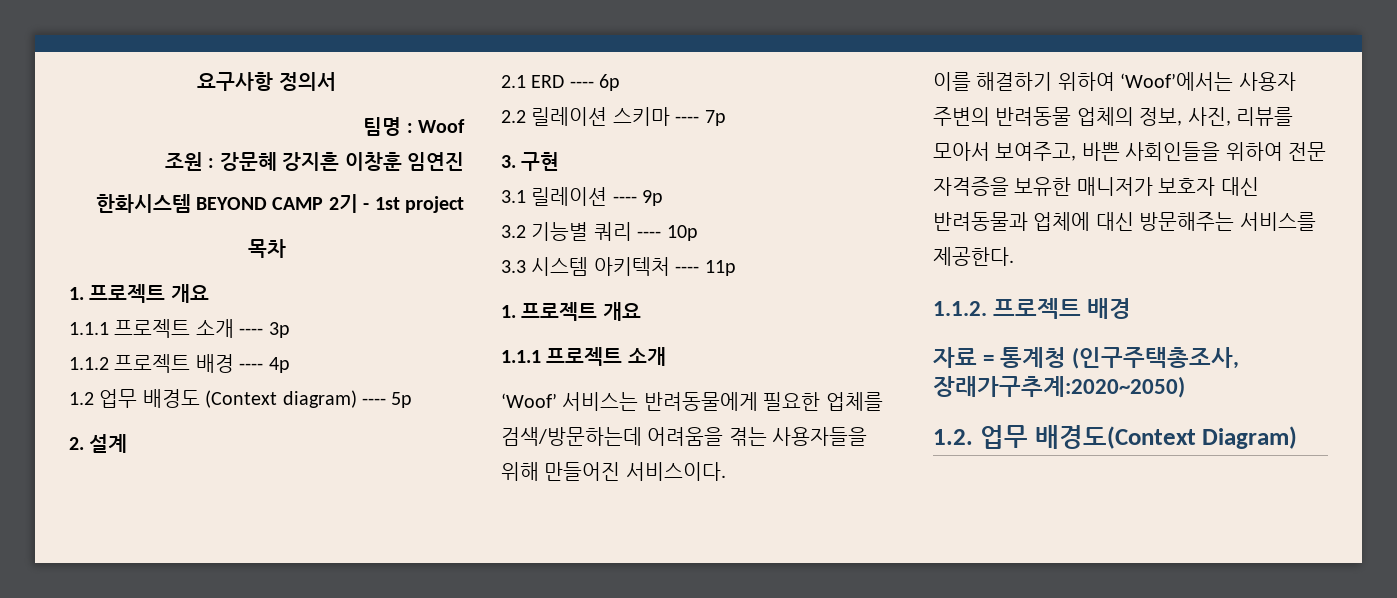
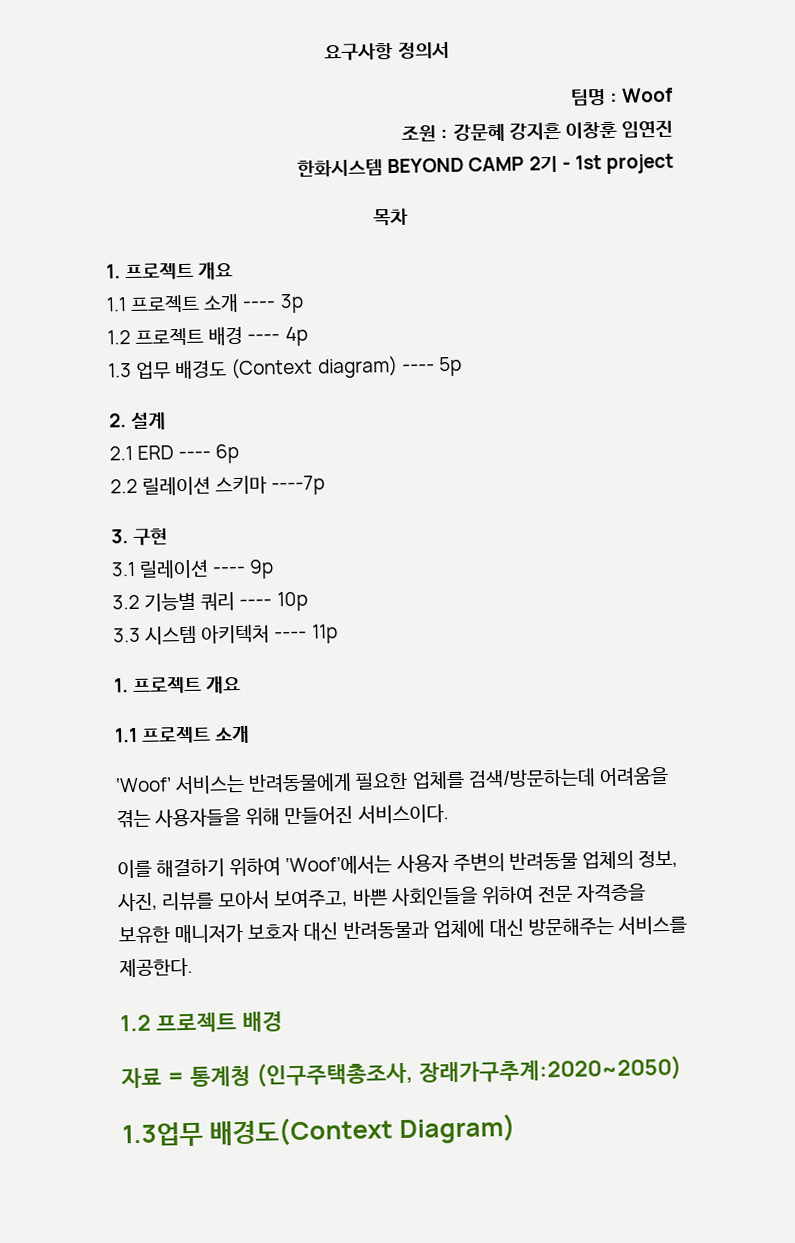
[69,322,109,335] 1.1.1 -> [106,297,127,312] 1.1
[69,357,109,370] 1.1.2 -> [107,329,131,345] 1.2
[69,392,94,405] 1.2 -> [108,362,132,378] 1.3
[675,110,726,126] ---- 7p -> [271,475,326,496] ----7p
[501,350,541,363] 1.1.1 -> [114,727,138,743] 1.1
[933,301,987,316] 1.1.2. -> [120,1014,151,1032] 1.2
[933,425,1028,449] 1.2. 업무 -> [122,1121,203,1148] 1.3업무

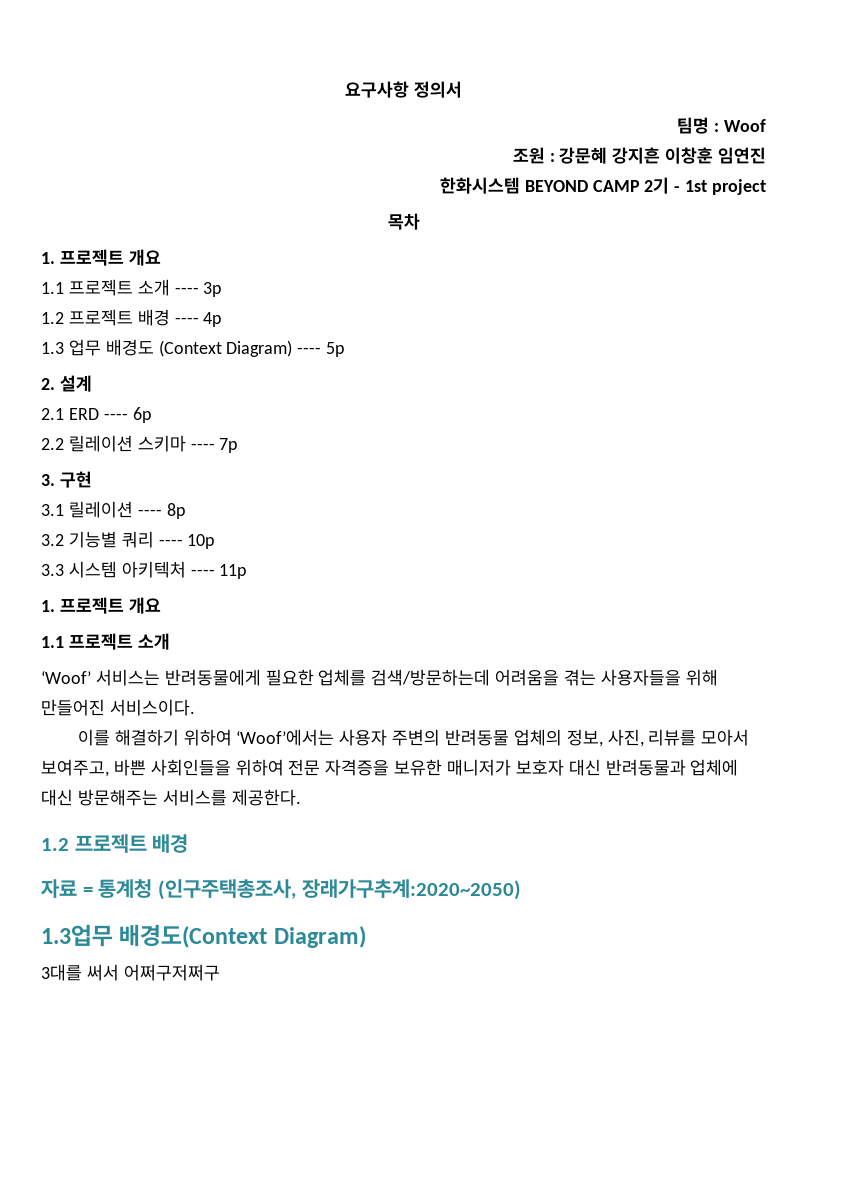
[317,355,398,379] diagram) -> [226,340,293,357] Diagram)
[271,475,326,496] ----7p -> [190,438,238,453] ---- 7p
[249,559,275,579] 9p -> [166,503,185,519] 8p
(516, 1129) none -> [41,964,220,981] // 3대를 써서 어쩌구저쩌구

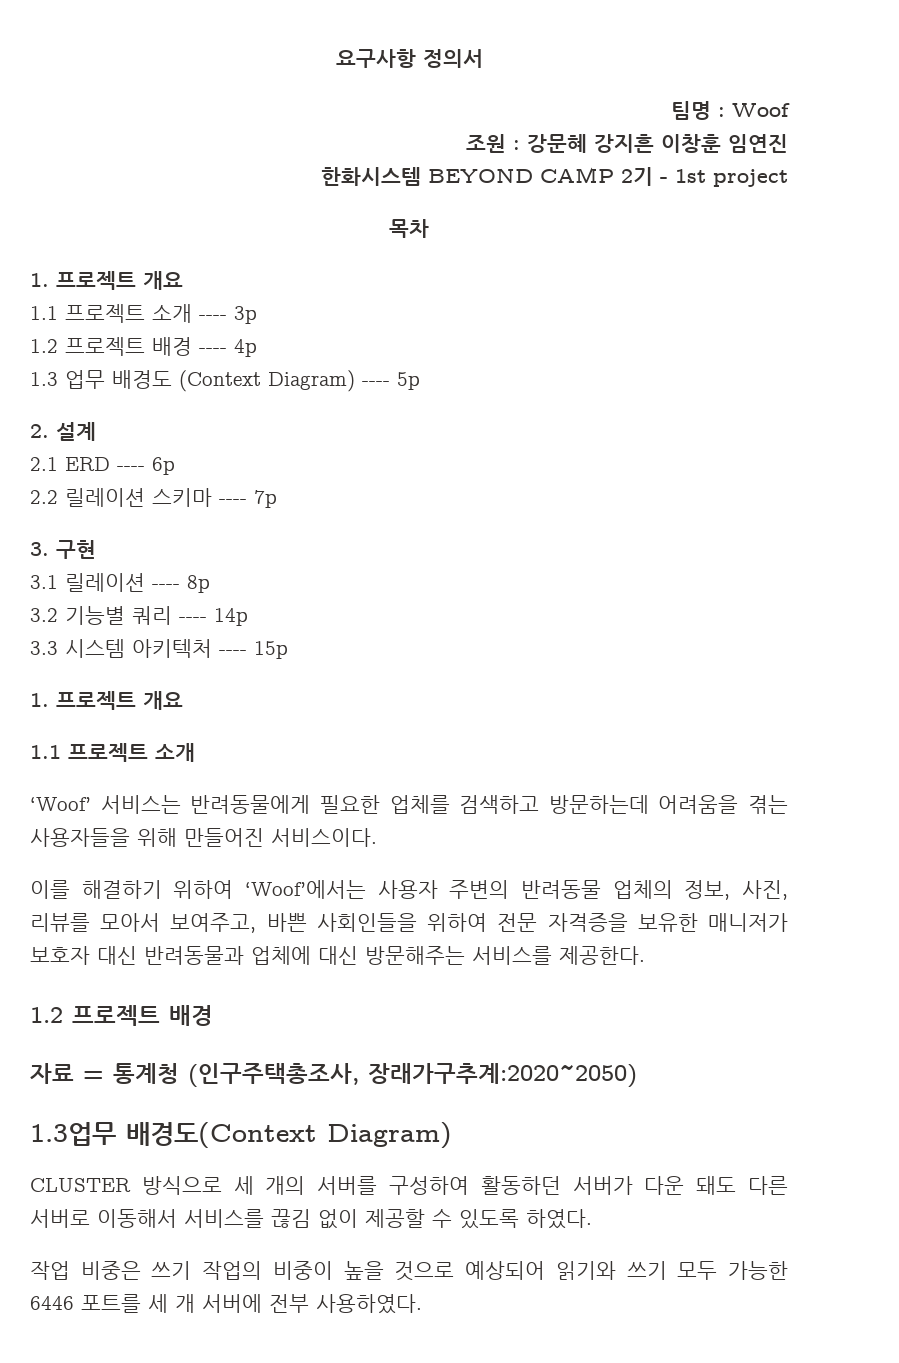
[187,534,215,549] 10p -> [214,608,248,626] 14p
[219,564,247,579] 11p -> [254,641,288,659] 15p
[371,669,491,686] 검색/방문하는데 -> [459,795,649,814] 검색하고 방문하는데
[41,964,220,981] 3대를 써서 어쩌구저쩌구 -> [30,1176,788,1195] [30,1209,592,1229] [30,1261,789,1281] [30,1294,422,1314] CLUSTER 방식으로 세 개의 서버를 구성하여 활동하던 서버가 다운 돼도 다른 서버로 이동해서 서비스를 끊김 없이 제공할 수 있도록 하였다. // 작업 비중은 쓰기 작업의 비중이 높을 것으로 예상되어 읽기와 쓰기 모두 가능한 6446 포트를 세 개 서버에 전부 사용하였다.

